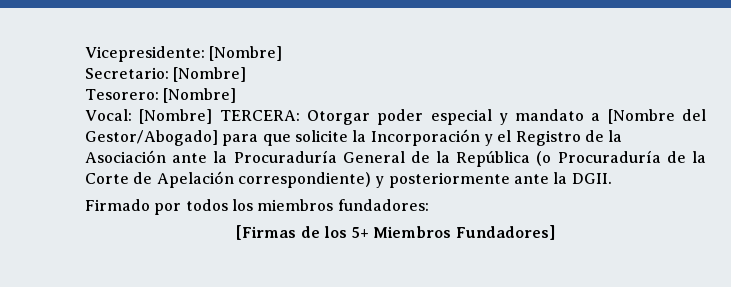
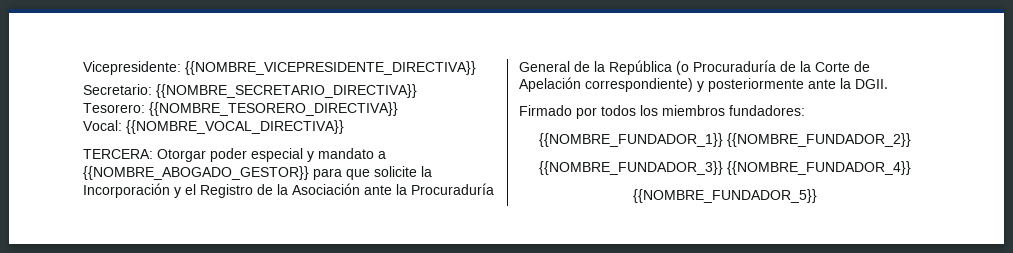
[209,46,283,61] [Nombre] -> [185,61,476,75] {{NOMBRE_VICEPRESIDENTE_DIRECTIVA}}
[173,67,247,82] [Nombre] -> [156,84,417,98] {{NOMBRE_SECRETARIO_DIRECTIVA}}
[163,88,237,103] [Nombre] -> [149,102,398,116] {{NOMBRE_TESORERO_DIRECTIVA}}
[139,109,213,124] [Nombre] -> [126,120,344,134] {{NOMBRE_VOCAL_DIRECTIVA}} //
[607,109,706,124] [85,130,218,146] [Nombre del Gestor/Abogado] -> [83,166,309,180] {{NOMBRE_ABOGADO_GESTOR}}
[236,225,555,240] [Firmas de los 5+ Miembros Fundadores] -> [538,133,911,147] [538,161,911,175] [632,189,817,203] {{NOMBRE_FUNDADOR_1}} {{NOMBRE_FUNDADOR_2}} // {{NOMBRE_FUNDADOR_3}} {{NOMBRE_FUNDADOR_4}} // {{NOMBRE_FUNDADOR_5}}

